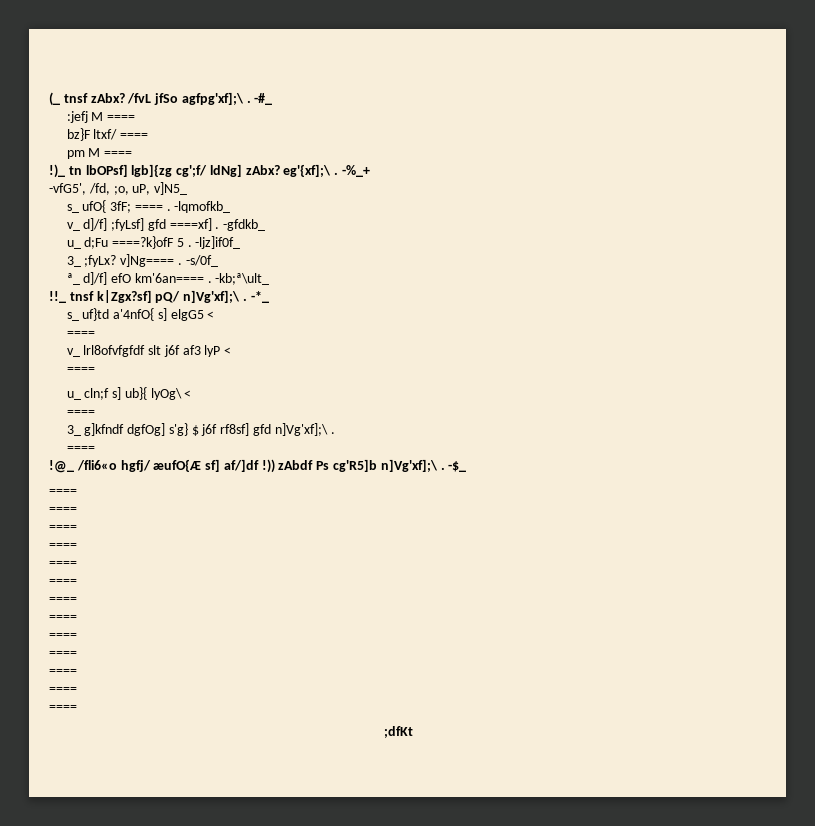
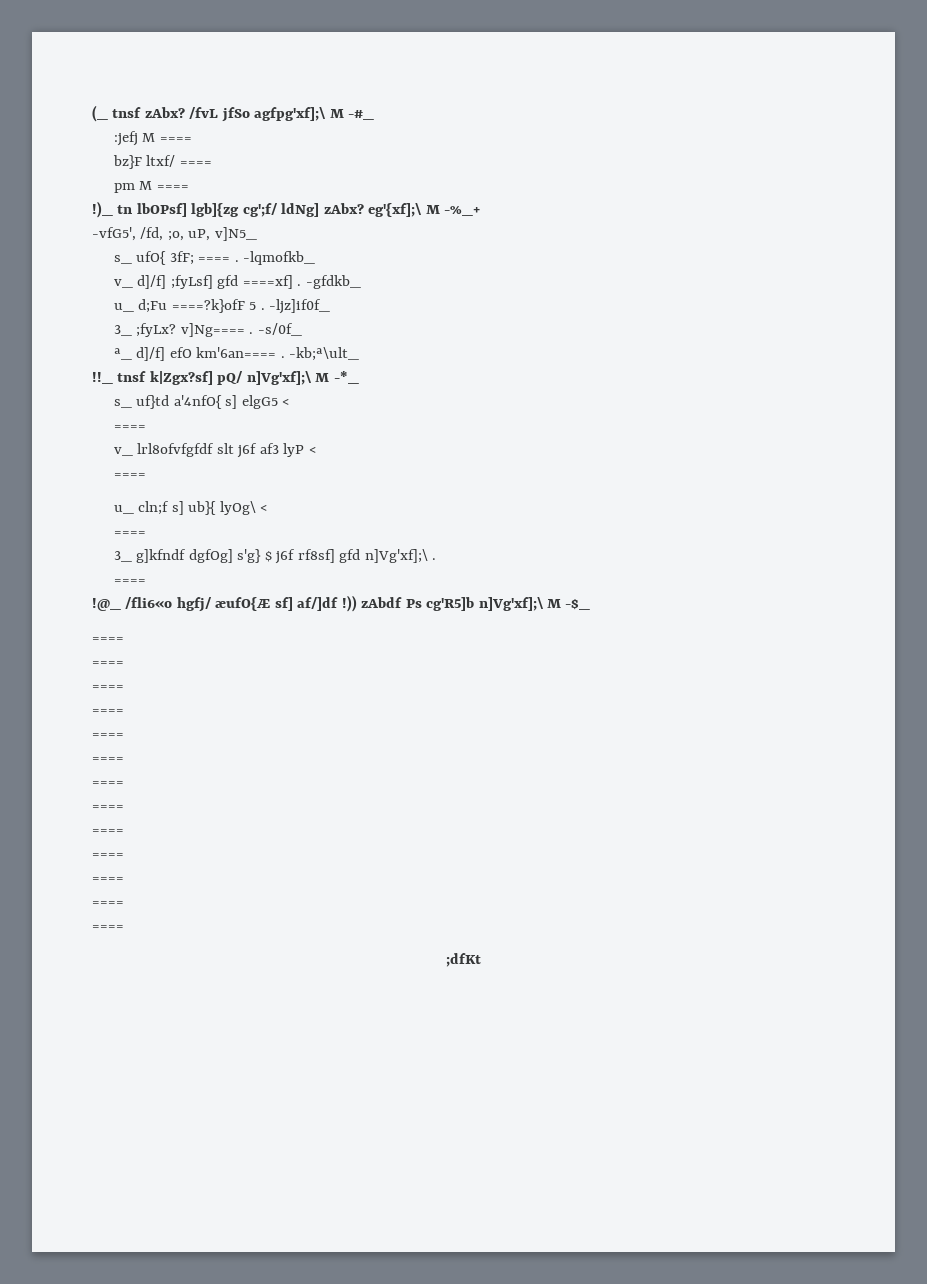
[246,100,251,103] . -> [329,109,344,118] M
[334,172,339,175] . -> [425,205,440,214] M
[242,298,247,301] . -> [315,373,330,382] M
[440,467,445,470] . -> [547,599,562,608] M

